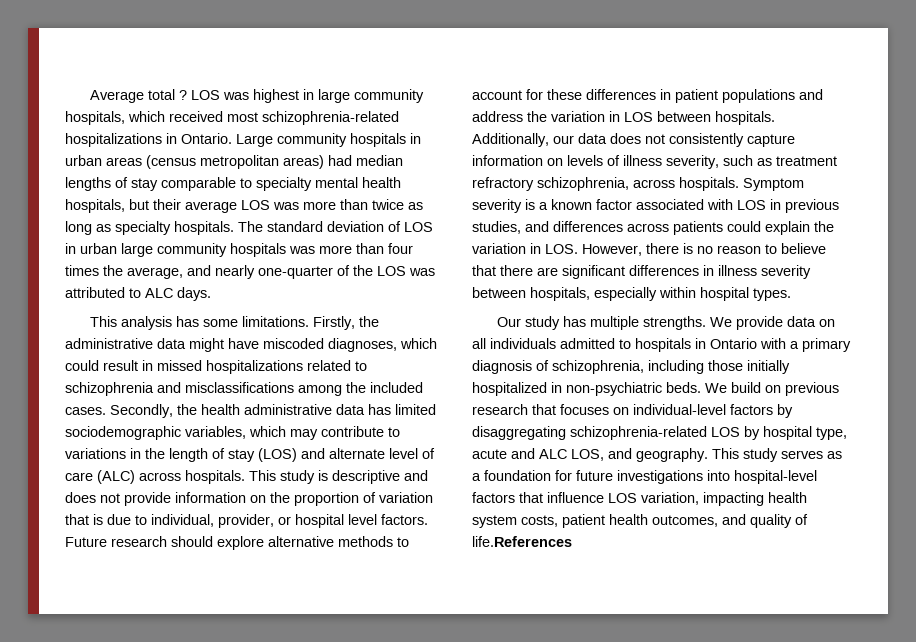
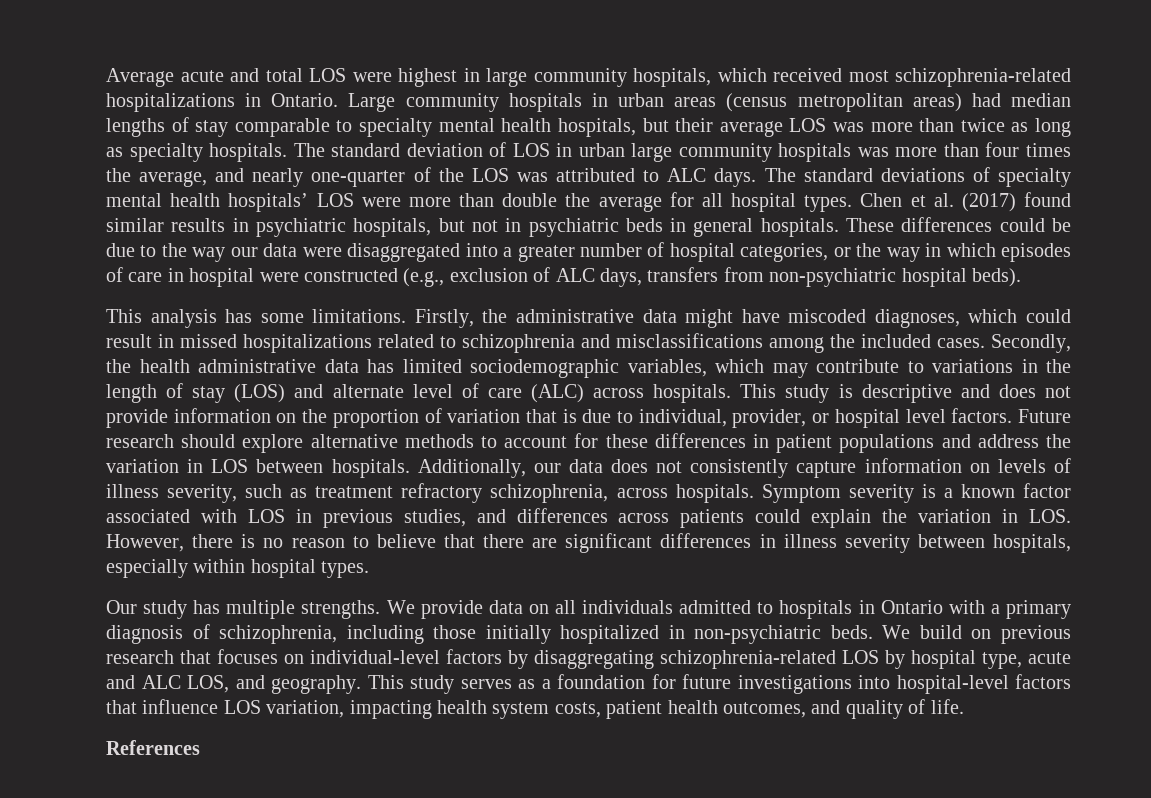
[147,89,249,100] total ? LOS was -> [180,68,392,82] acute and total LOS were
(211, 294) none -> [764,167,1071,187] [106,192,1071,212] [106,217,1071,237] [106,242,1072,262] [106,267,1021,287] The standard deviations of specialty mental health hospitals’ LOS were more than double the average for all hospital types. Chen et al. (2017) found similar results in psychiatric hospitals, but not in psychiatric beds in general hospitals. These differences could be due to the way our data were disaggregated into a greater number of hospital categories, or the way in which episodes of care in hospital were constructed (e.g., exclusion of ALC days, transfers from non-psychiatric hospital beds).
[472,536,572,547] life.References -> [930,699,964,714] [106,740,200,755] life. // References

